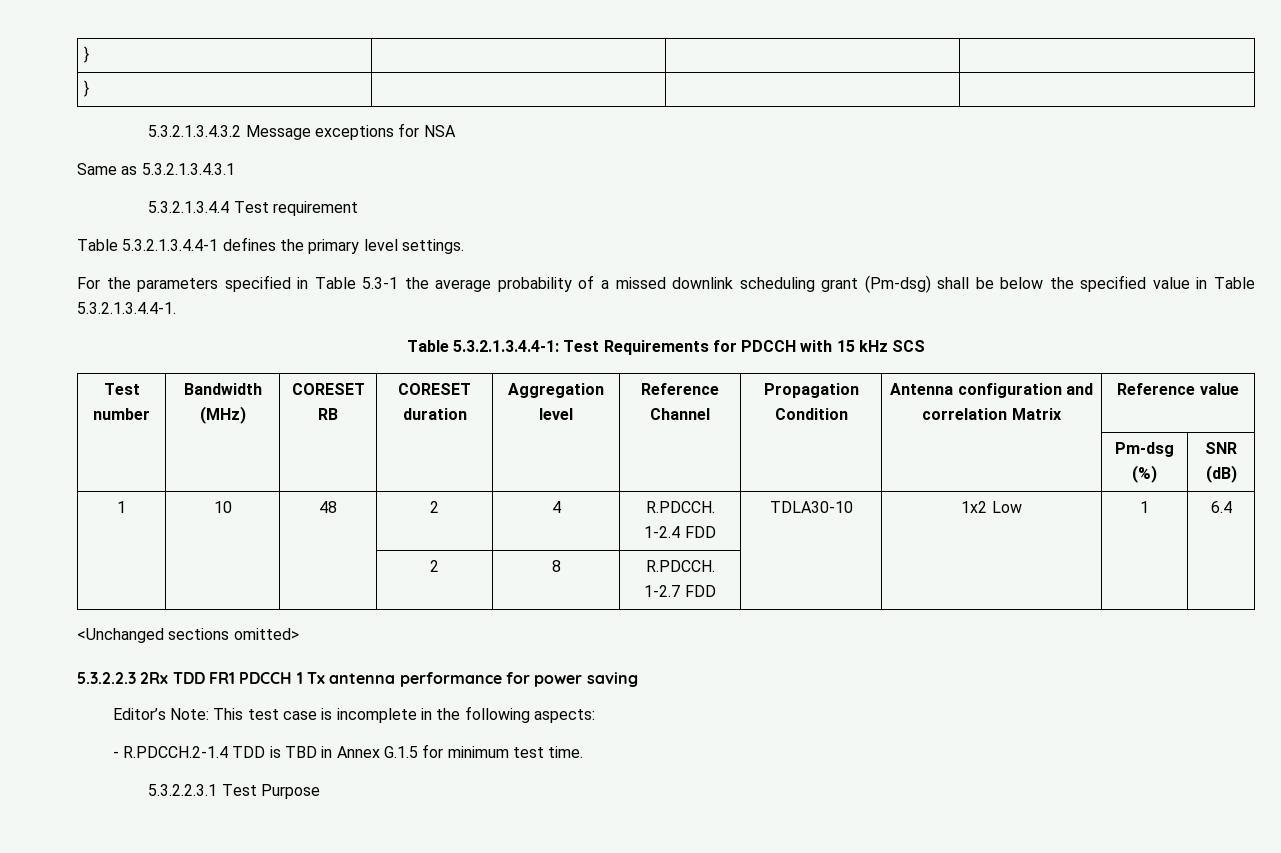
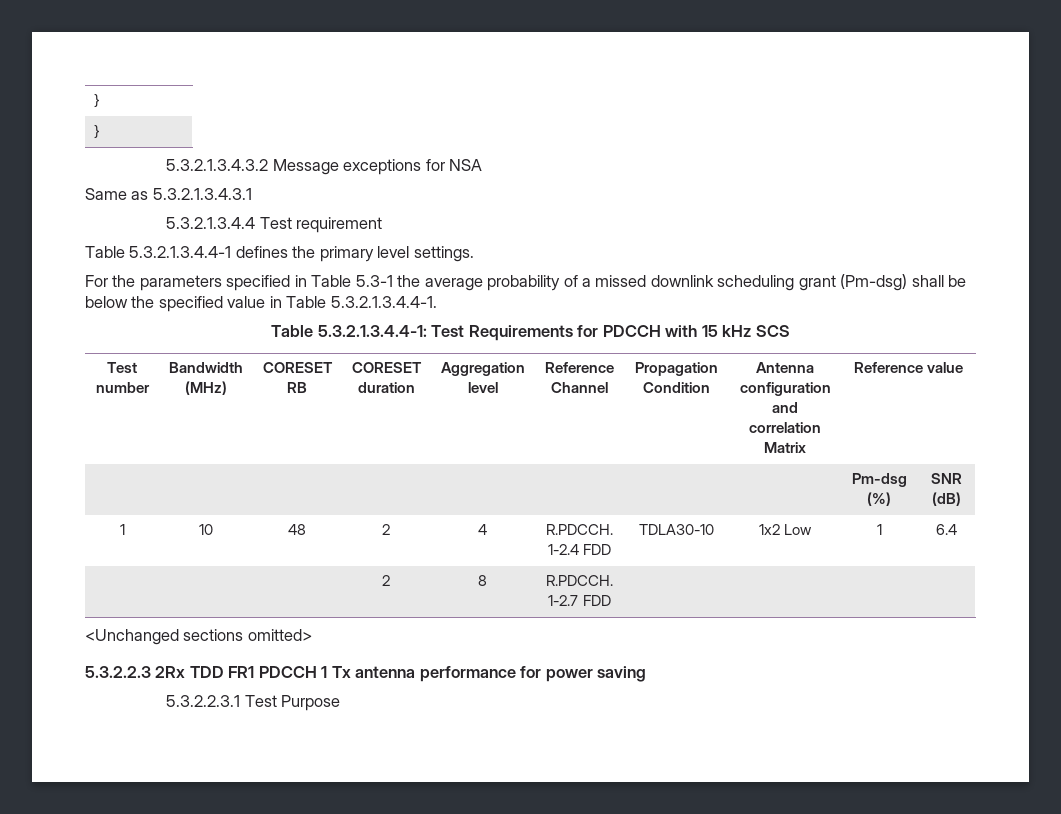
[112,706,595,723] [112,744,584,758] // Editor’s Note: This test case is incomplete in the following aspects: // - R.PDCCH.2-1.4 TDD is TBD in Annex G.1.5 for minimum test time. -> (647, 674) none

